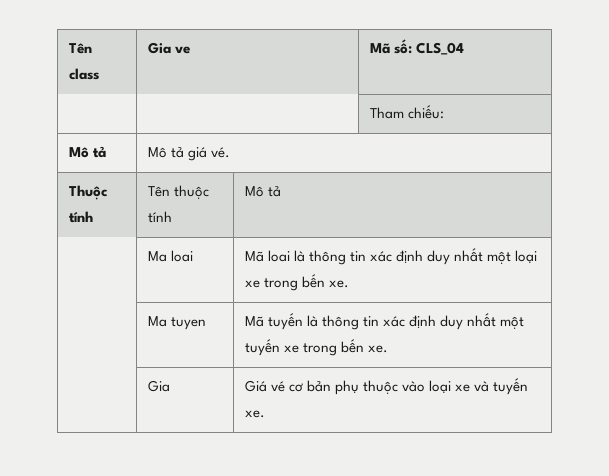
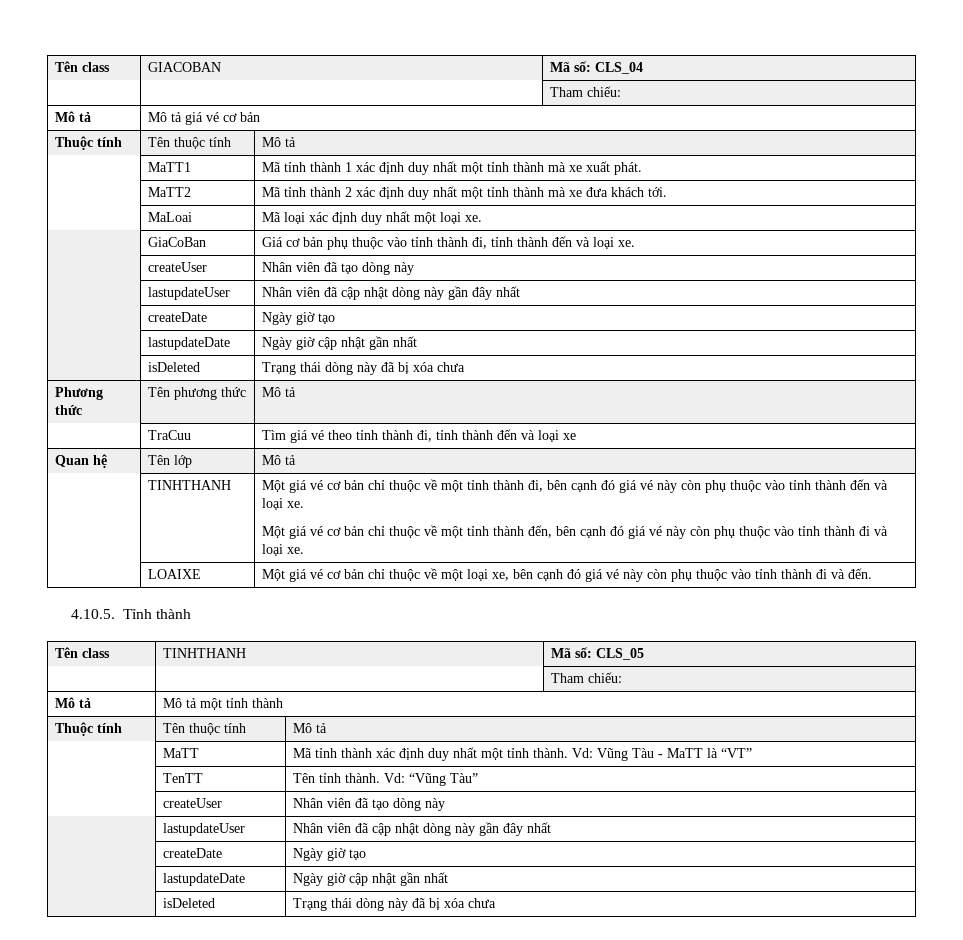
[68,43,92,54] [68,68,99,80] [147,42,191,54] Tên class | Gia ve -> [54,61,110,72] [147,62,221,72] Tên class | GIACOBAN
[211,147,231,158] [68,185,108,200] [68,211,93,223] [147,185,210,199] [147,211,172,223] [244,186,282,197] [147,250,194,262] [244,250,367,265] vé. // Thuộc tính | Tên thuộc tính | Mô tả // | Ma loai | Mã loai là thông tin -> [205,112,260,122] [54,136,122,150] [147,137,231,149] [261,137,296,147] [147,162,191,172] [261,161,642,175] [147,187,191,197] [261,186,667,200] [147,212,192,222] [261,212,305,224] vé cơ bản // Thuộc tính | Tên thuộc tính | Mô tả // | MaTT1 | Mã tỉnh thành 1 xác định duy nhất một tỉnh thành mà xe xuất phát. // | MaTT2 | Mã tỉnh thành 2 xác định duy nhất một tỉnh thành mà xe đưa khách tới. // | MaLoai | Mã loại
[244,274,350,291] [147,316,207,330] [244,313,525,330] [244,339,389,356] [147,380,170,392] [244,378,529,395] [244,410,265,418] xe trong bến xe. // | Ma tuyen | Mã tuyến là thông tin xác định duy nhất một tuyến xe trong bến xe. // | Gia | Giá vé cơ bản phụ thuộc vào loại xe và tuyến xe. -> [464,215,482,222] [147,237,206,247] [261,236,635,250] [147,262,207,272] [261,262,414,275] [147,287,230,300] [261,286,520,300] [147,312,207,322] [261,312,335,325] [147,337,230,350] [261,336,417,350] [147,362,200,372] [261,362,465,375] [54,387,103,400] [54,405,82,415] [147,387,246,400] [261,387,296,397] [147,430,191,440] [261,429,576,443] [54,454,107,468] [147,455,192,468] [261,455,296,465] [147,480,231,490] [261,479,888,493] [261,498,304,510] [261,525,888,539] [261,544,304,556] [147,569,201,579] [261,568,872,582] [71,609,191,619] [54,647,110,658] [162,648,246,658] [550,647,644,660] [550,672,622,683] [54,697,91,708] [162,698,283,710] [54,722,122,736] [162,723,246,735] [292,723,327,733] [162,748,199,758] [292,747,752,761] [162,773,203,783] [292,773,478,786] [162,798,222,808] [292,798,445,811] [162,823,245,836] [292,822,551,836] [162,848,222,858] [292,848,366,861] [162,873,245,886] [292,872,448,886] [162,898,215,908] [292,898,496,911] xe. // | GiaCoBan | Giá cơ bản phụ thuộc vào tỉnh thành đi, tỉnh thành đến và loại xe. // | createUser | Nhân viên đã tạo dòng này // | lastupdateUser | Nhân viên đã cập nhật dòng này gần đây nhất // | createDate | Ngày giờ tạo // | lastupdateDate | Ngày giờ cập nhật gần nhất // | isDeleted | Trạng thái dòng này đã bị xóa chưa // Phương thức | Tên phương thức | Mô tả // | TraCuu | Tìm giá vé theo tỉnh thành đi, tỉnh thành đến và loại xe // Quan hệ | Tên lớp | Mô tả // | TINHTHANH | Một giá vé cơ bản chỉ thuộc về một tỉnh thành đi, bên cạnh đó giá vé này còn phụ thuộc vào tỉnh thành đến và loại xe. // Một giá vé cơ bản chỉ thuộc về một tỉnh thành đến, bên cạnh đó giá vé này còn phụ thuộc vào tỉnh thành đi và loại xe. // | LOAIXE | Một giá vé cơ bản chỉ thuộc về một loại xe, bên cạnh đó giá vé này còn phụ thuộc vào tỉnh thành đi và đến. // 4.10.5. Tỉnh thành // Tên class | TINHTHANH | Mã số: CLS_05 // | | Tham chiếu: // Mô tả | Mô tả một tỉnh thành // Thuộc tính | Tên thuộc tính | Mô tả // | MaTT | Mã tỉnh thành xác định duy nhất một tỉnh thành. Vd: Vũng Tàu - MaTT là “VT” // | TenTT | Tên tỉnh thành. Vd: “Vũng Tàu” // | createUser | Nhân viên đã tạo dòng này // | lastupdateUser | Nhân viên đã cập nhật dòng này gần đây nhất // | createDate | Ngày giờ tạo // | lastupdateDate | Ngày giờ cập nhật gần nhất // | isDeleted | Trạng thái dòng này đã bị xóa chưa

